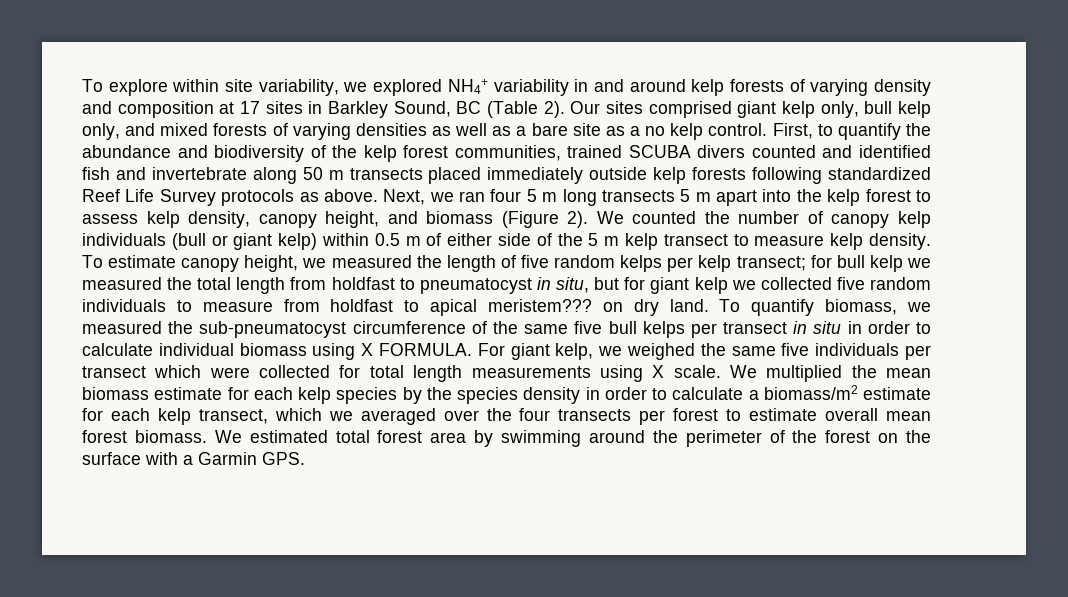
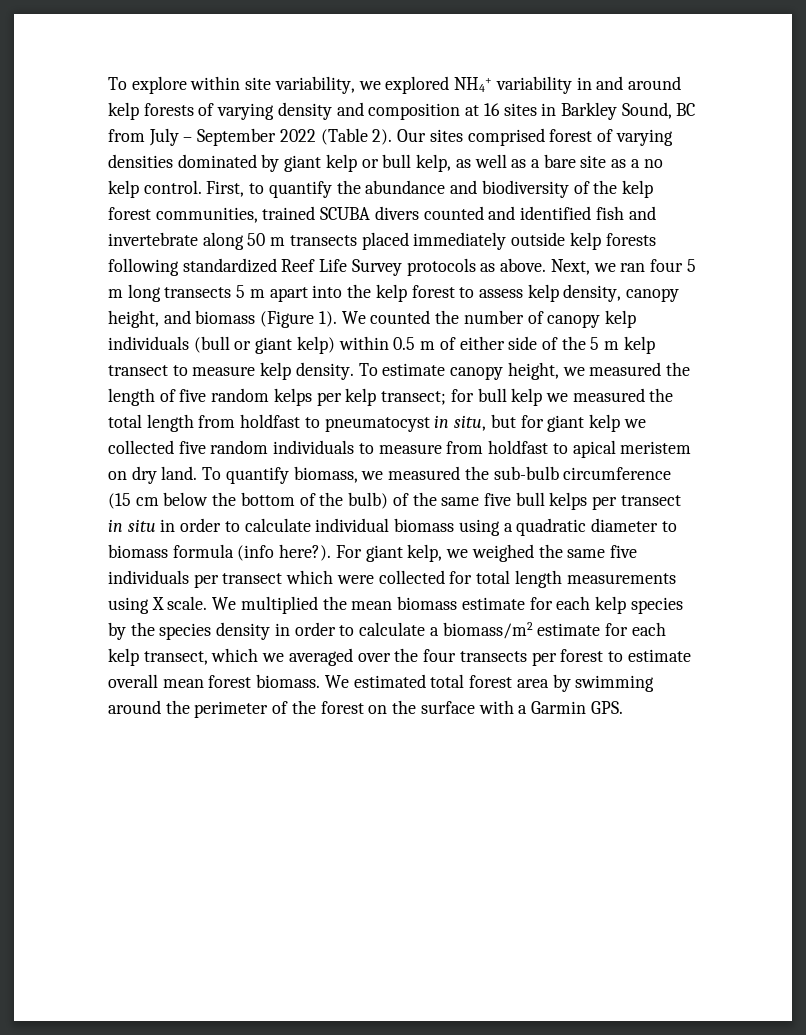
[239,101,260,114] 17 -> [483,103,500,116] 16
(482, 107) none -> [108,128,316,146] from July – September 2022
[737,101,931,118] [82,123,427,140] giant kelp only, bull kelp only, and mixed forests of varying densities -> [549,129,673,146] [108,154,452,172] forest of varying densities dominated by giant kelp or bull kelp,
[567,211,589,228] 2). -> [318,311,337,327] 1).
[487,299,592,312] meristem??? -> [620,441,692,454] meristem
[199,321,466,338] sub-pneumatocyst circumference -> [493,466,672,480] [108,492,389,509] sub-bulb circumference (15 cm below the bottom of the bulb)
[361,343,473,356] X FORMULA. -> [503,518,677,536] [108,544,332,561] a quadratic diameter to biomass formula (info here?).

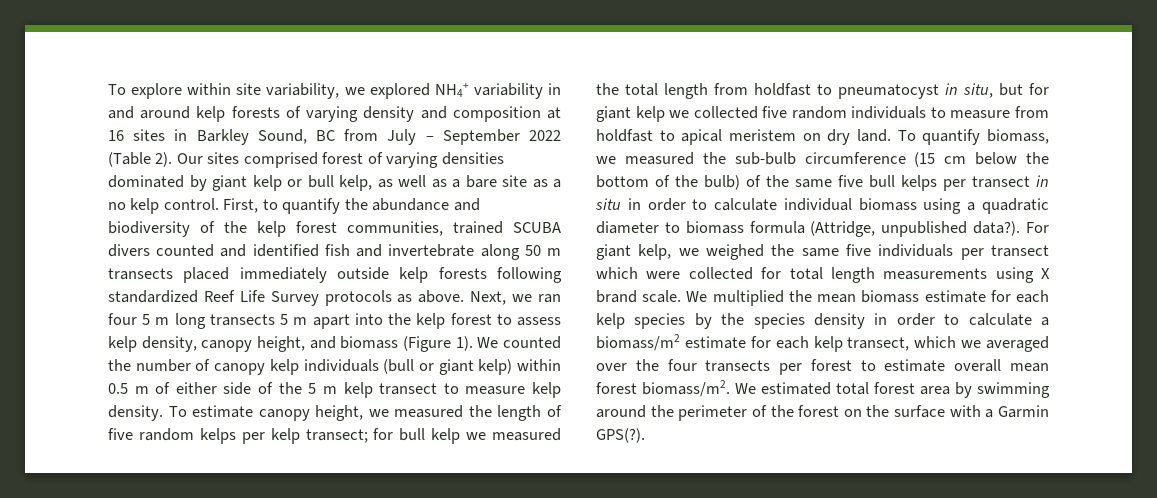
[237,544,332,561] (info here?). -> [810,221,1021,237] (Attridge, unpublished data?).
(164, 603) none -> [596,290,637,303] brand
[256,674,321,688] biomass. -> [642,380,730,397] biomass/m2.
[590,701,623,714] GPS. -> [596,428,645,443] GPS(?).

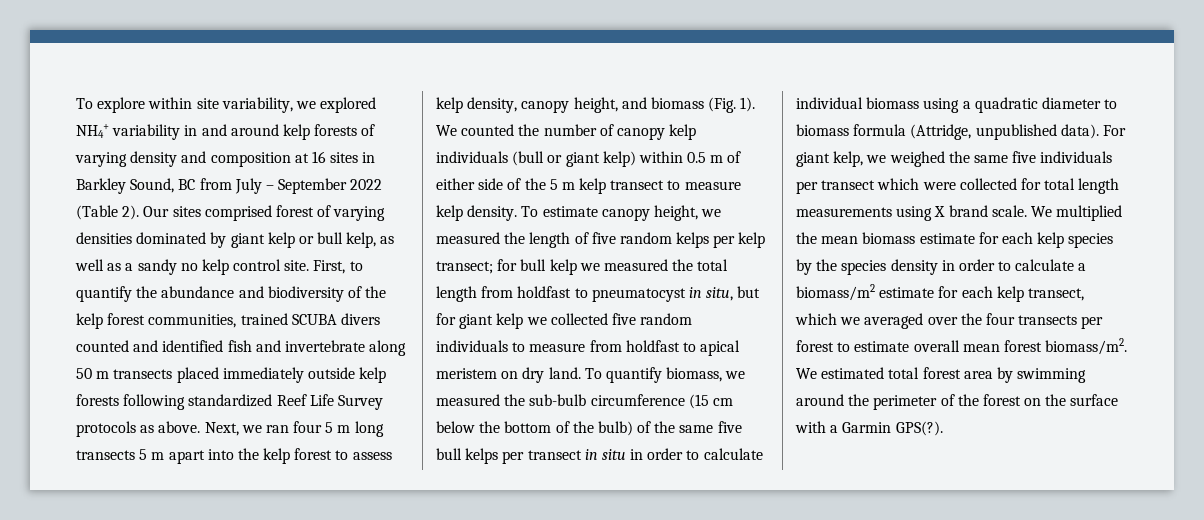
[465,175,561,188] [108,198,219,214] bare site as a no kelp control. -> [137,259,310,275] sandy no kelp control site.
[403,336,451,352] (Figure -> [708,97,737,113] (Fig.
[973,221,1021,236] data?). -> [1060,124,1099,139] data).

